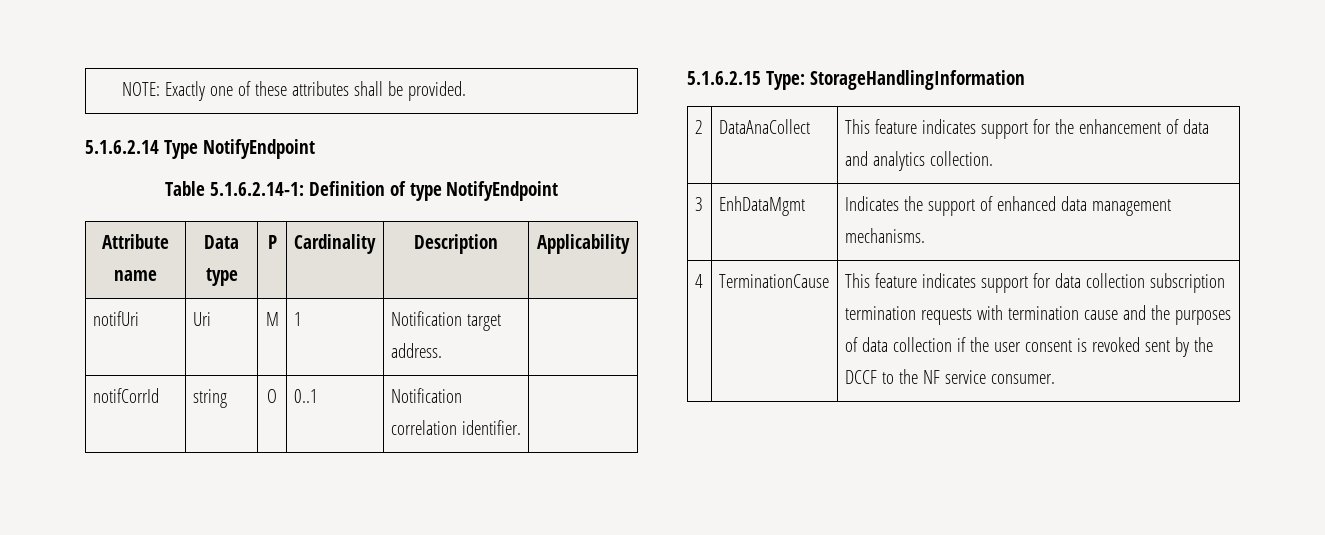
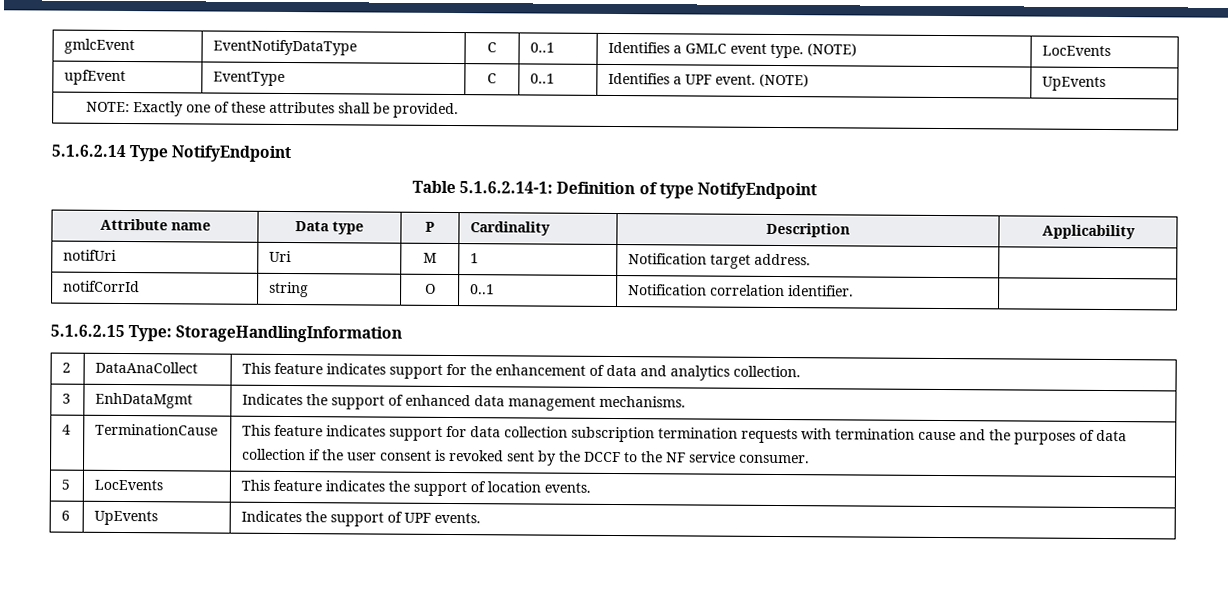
(122, 89) none -> [64,38,136,55] [213,39,358,56] [487,42,497,53] [530,42,556,53] [608,41,858,59] [1042,45,1112,57] [64,69,127,86] [213,71,286,86] [487,73,497,84] [530,73,556,84] [608,72,810,88] [1042,76,1107,92] gmlcEvent | EventNotifyDataType | C | 0..1 | Identifies a GMLC event type. (NOTE) | LocEvents // upfEvent | EventType | C | 0..1 | Identifies a UPF event. (NOTE) | UpEvents //
(1055, 379) none -> [61,479,71,490] [94,479,164,491] [241,479,592,497] [61,510,71,521] [94,510,159,526] [241,510,482,527] // 5 | LocEvents | This feature indicates the support of location events. // 6 | UpEvents | Indicates the support of UPF events.

